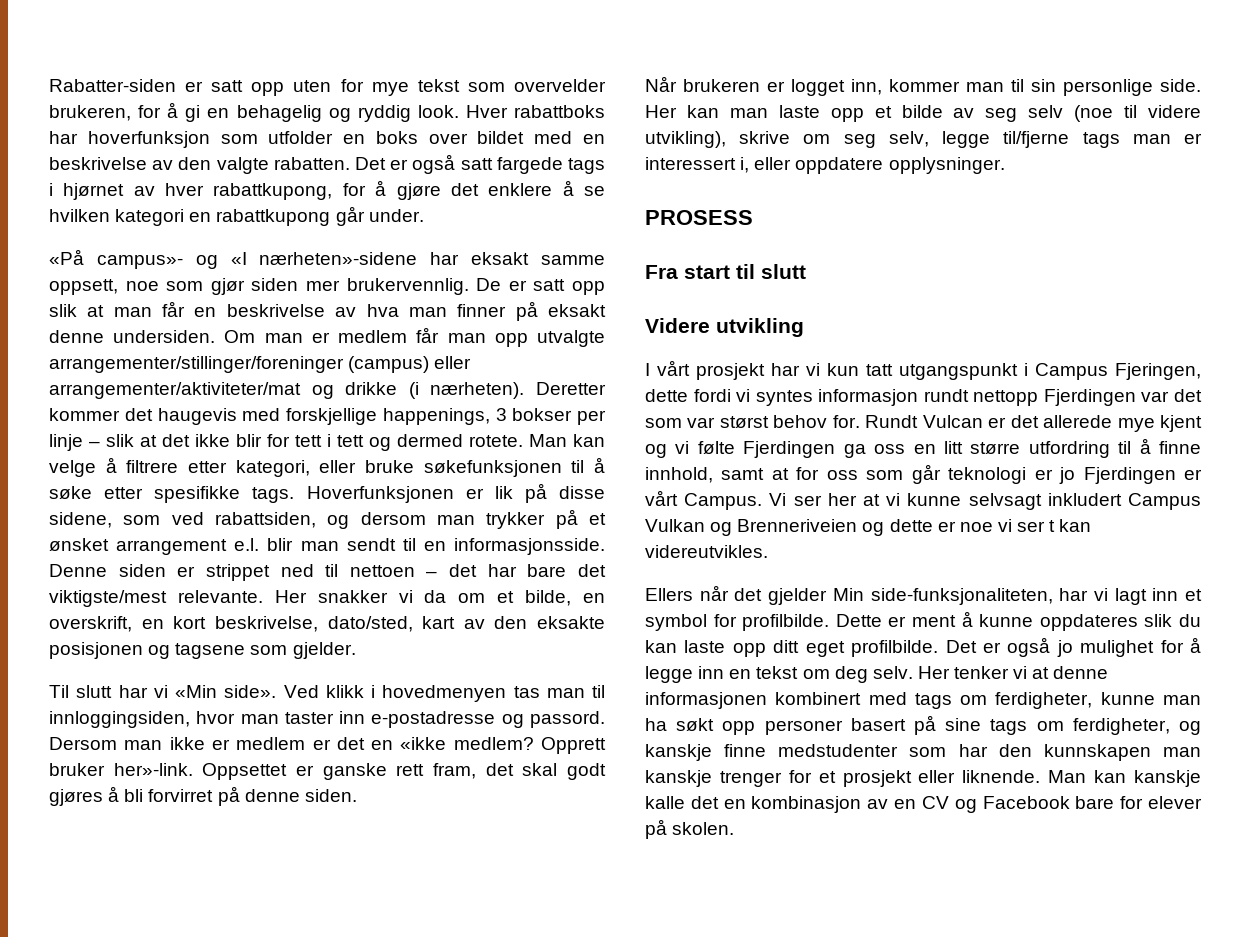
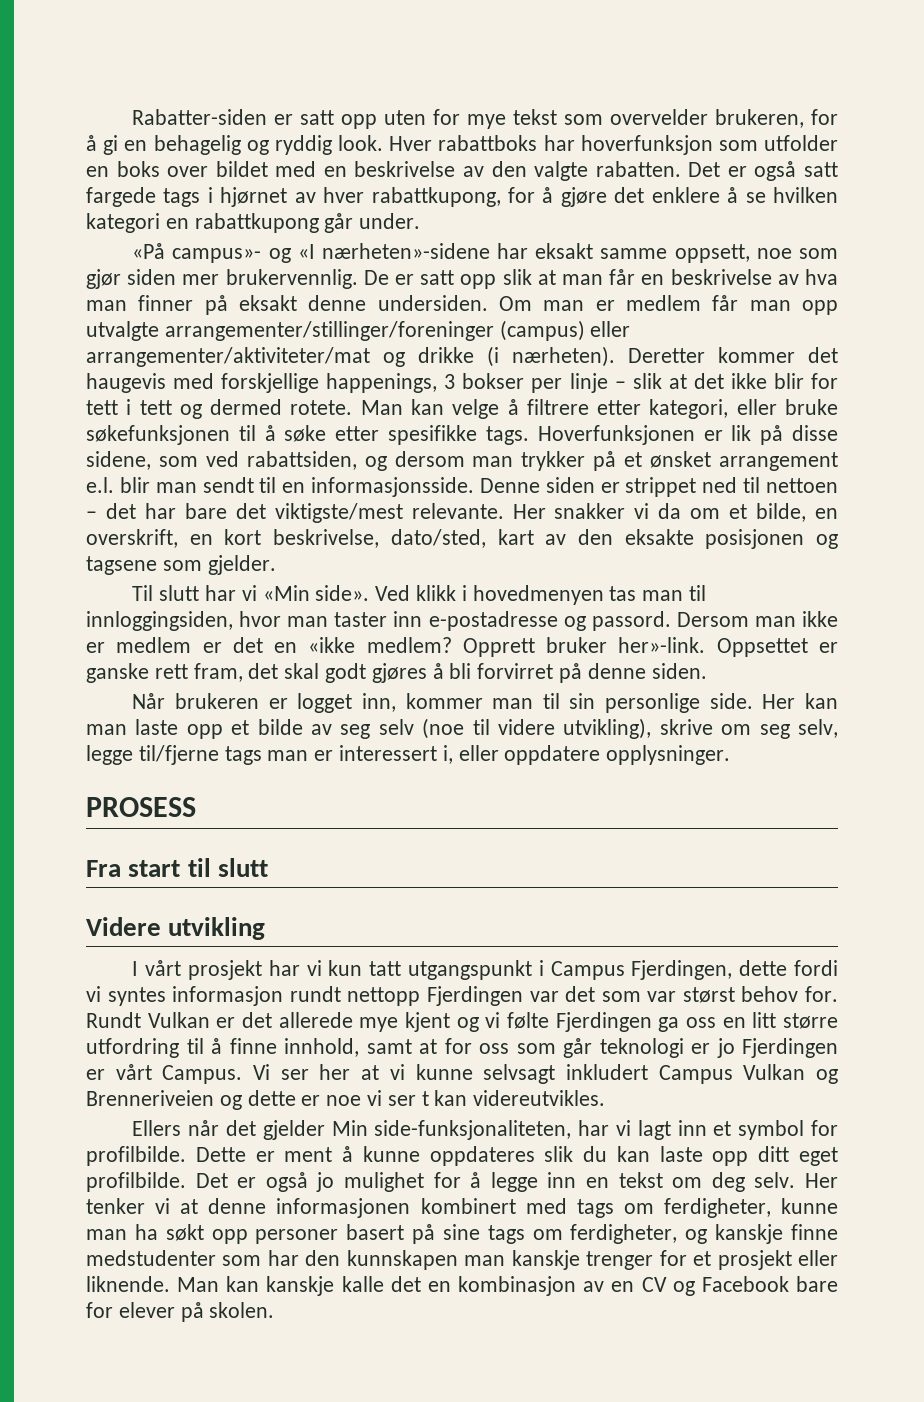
[1115,363,1201,380] Fjeringen, -> [631,960,733,980] Fjerdingen,
[922,415,983,428] Vulcan -> [147,1012,210,1028] Vulkan

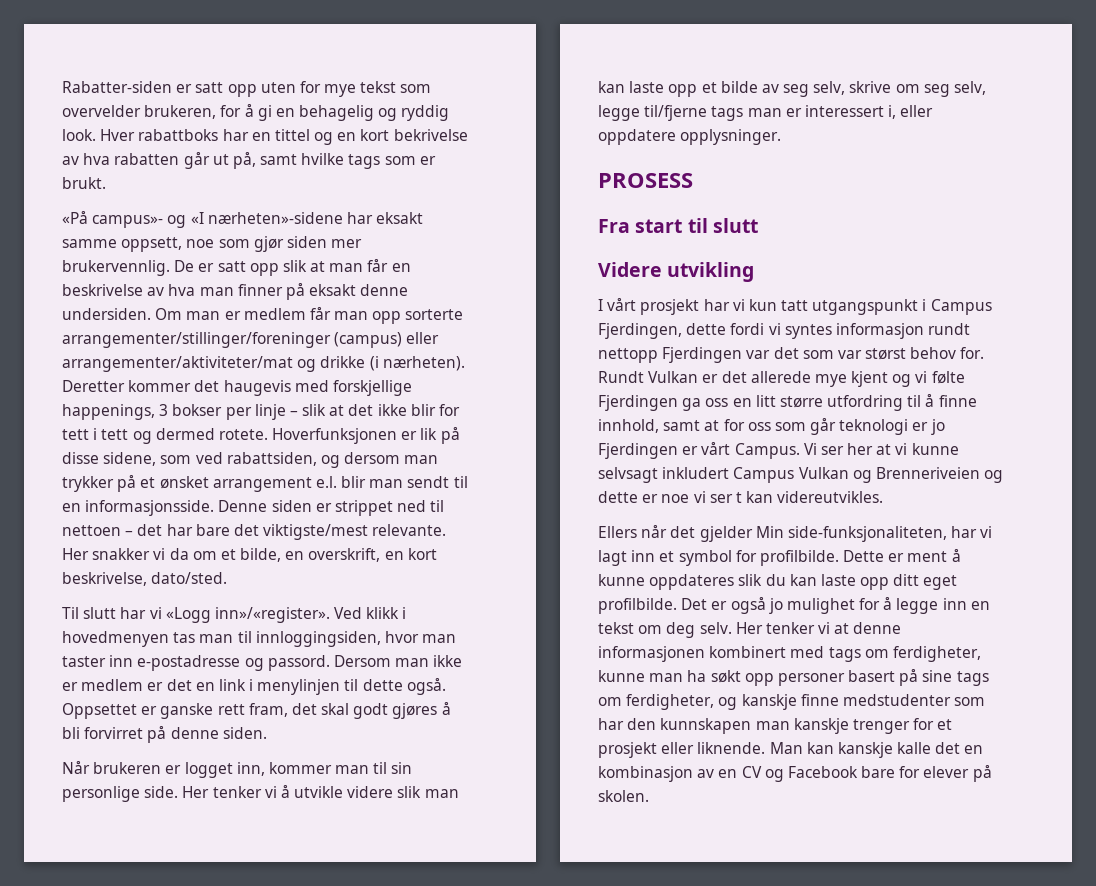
[580,135,838,155] [86,161,838,181] [86,187,839,207] [86,213,421,233] hoverfunksjon som utfolder en boks over bildet med en beskrivelse av den valgte rabatten. Det er også satt fargede tags i hjørnet av hver rabattkupong, for å gjøre det enklere å se hvilken kategori en rabattkupong går under. -> [251,129,468,145] [62,152,436,169] [62,177,106,189] en tittel og en kort bekrivelse av hva rabatten går ut på, samt hvilke tags som er brukt.
[86,321,159,341] utvalgte -> [405,309,464,320] sorterte
[360,399,839,419] [86,425,529,445] Man kan velge å filtrere etter kategori, eller bruke søkefunksjonen til å søke etter spesifikke tags. -> (268, 434) none
[390,529,838,549] [86,555,276,575] dato/sted, kart av den eksakte posisjonen og tagsene som gjelder. -> [151,572,228,584] dato/sted.
[262,585,370,601] «Min side». -> [165,607,330,623] «Logg inn»/«register».
[308,637,706,657] «ikke medlem? Opprett bruker her»-link. -> [218,678,446,695] link i menylinjen til dette også.
[805,693,838,709] [86,724,127,735] kan man -> [212,785,459,798] [598,81,625,93] tenker vi å utvikle videre slik man kan
[378,718,652,739] selv (noe til videre utvikling), -> [813,81,846,95] selv,

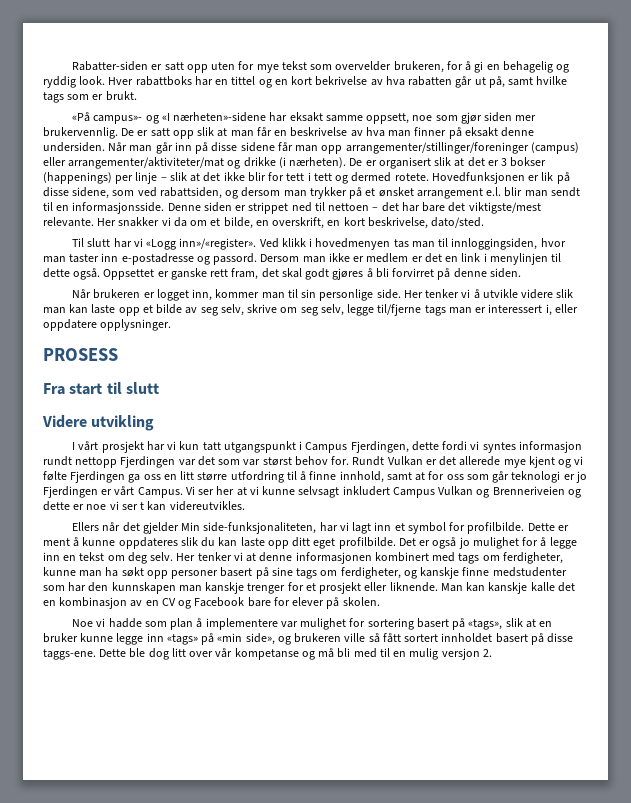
[155,308,306,320] Om man er medlem -> [108,142,275,154] Når man går inn på disse sidene
[405,309,464,320] sorterte -> (343, 149) none
[62,380,412,396] [62,404,155,420] Deretter kommer det haugevis med forskjellige happenings, -> [349,157,499,169] De er organisert slik at det er
(223, 410) none -> [43,172,112,184] (happenings)
[272,428,398,444] Hoverfunksjonen -> [431,172,525,184] Hovedfunksjonen
(649, 796) none -> [72,618,553,630] [43,633,574,645] [43,648,492,660] // Noe vi hadde som plan å implementere var mulighet for sortering basert på «tags», slik at en bruker kunne legge inn «tags» på «min side», og brukeren ville så fått sortert innholdet basert på disse taggs-ene. Dette ble dog litt over vår kompetanse og må bli med til en mulig versjon 2.

